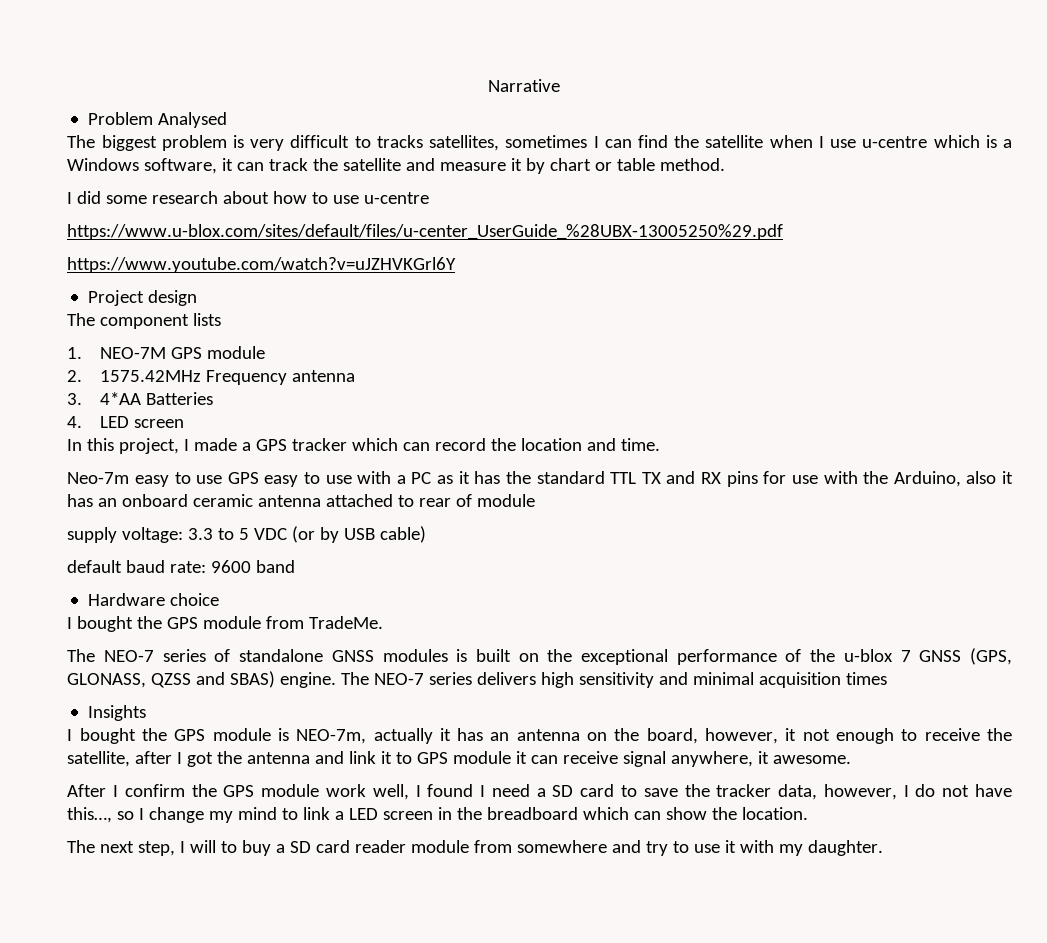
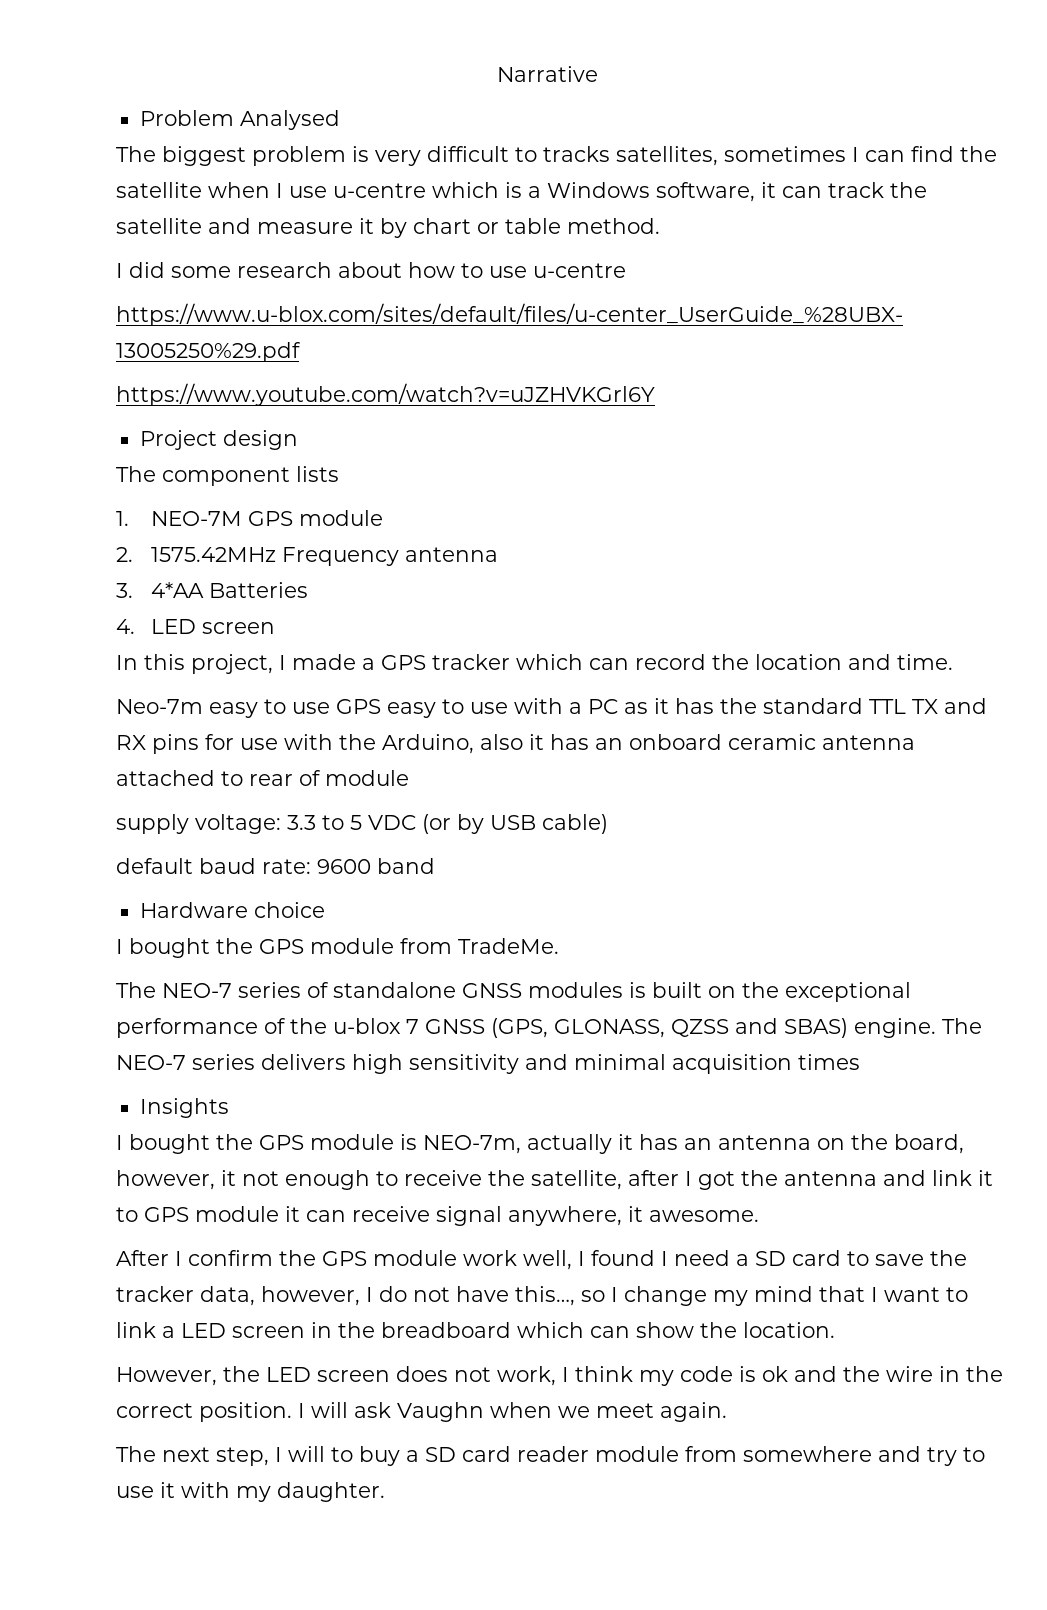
(278, 813) none -> [819,1286,941,1302] that I want
(809, 813) none -> [116,1366,1004,1386] [116,1402,728,1422] // However, the LED screen does not work, I think my code is ok and the wire in the correct position. I will ask Vaughn when we meet again.

